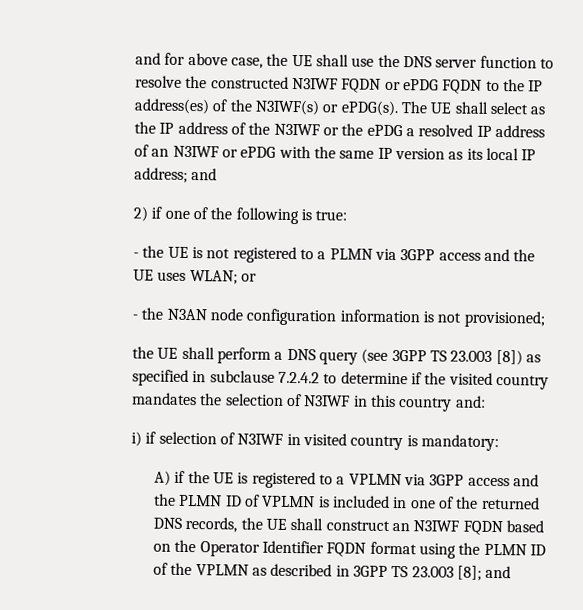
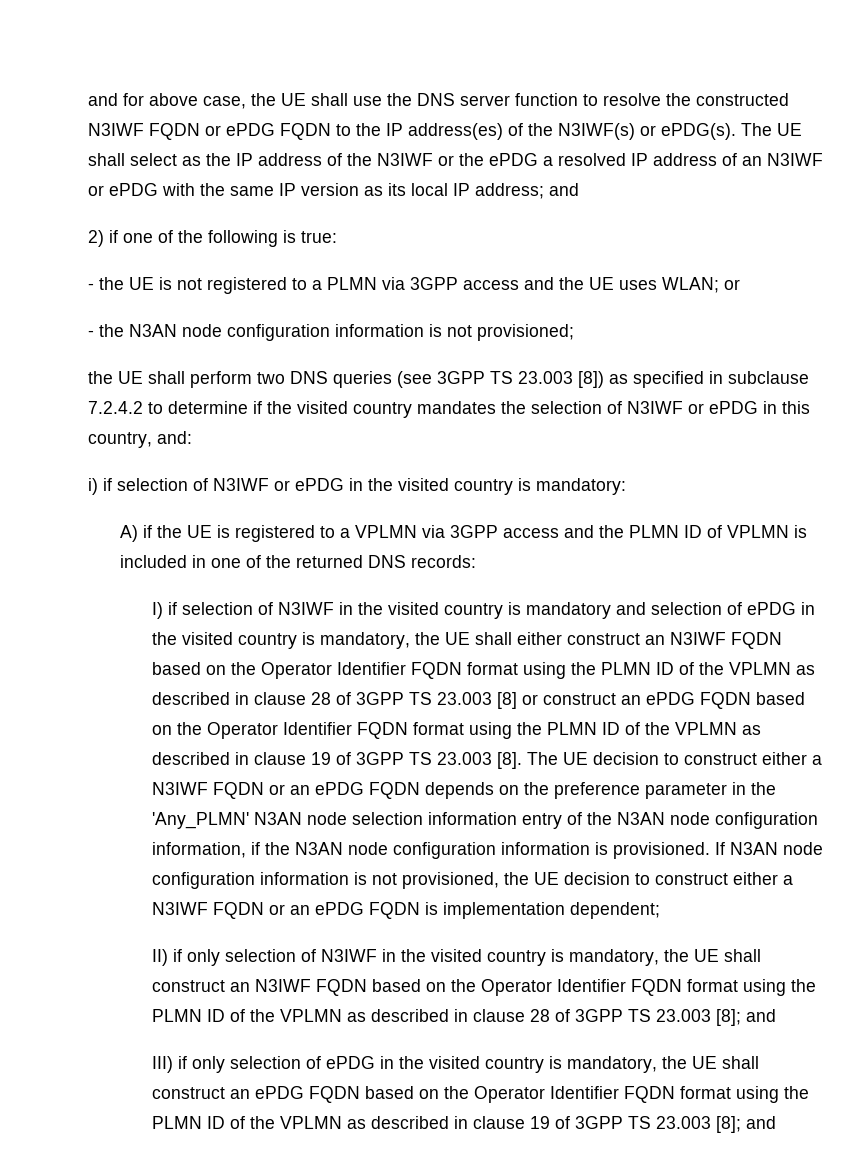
[274,348,358,365] a DNS query -> [256,371,392,388] two DNS queries
(351, 401) none -> [687,401,758,414] or ePDG
[398,397,453,412] country -> [87,432,152,448] country,
[286,433,301,446] in -> [273,478,393,491] or ePDG in the
[185,516,238,533] records, -> [410,555,476,568] [152,602,816,619] [152,632,783,649] [152,662,816,679] [152,692,806,709] [152,722,762,739] [152,752,823,769] [152,782,777,799] [152,812,819,829] [152,842,824,859] [152,872,794,889] [152,902,661,919] [152,949,660,966] records: // I) if selection of N3IWF in the visited country is mandatory and selection of ePDG in the visited country is mandatory, the UE shall either construct an N3IWF FQDN based on the Operator Identifier FQDN format using the PLMN ID of the VPLMN as described in clause 28 of 3GPP TS 23.003 [8] or construct an ePDG FQDN based on the Operator Identifier FQDN format using the PLMN ID of the VPLMN as described in clause 19 of 3GPP TS 23.003 [8]. The UE decision to construct either a N3IWF FQDN or an ePDG FQDN depends on the preference parameter in the 'Any_PLMN' N3AN node selection information entry of the N3AN node configuration information, if the N3AN node configuration information is provisioned. If N3AN node configuration information is not provisioned, the UE decision to construct either a N3IWF FQDN or an ePDG FQDN is implementation dependent; // II) if only selection of N3IWF in the visited country is mandatory,
[352,565,512,581] 3GPP TS 23.003 [8]; and -> [473,1009,777,1026] [152,1056,760,1073] [152,1086,810,1103] [152,1116,777,1133] clause 28 of 3GPP TS 23.003 [8]; and // III) if only selection of ePDG in the visited country is mandatory, the UE shall construct an ePDG FQDN based on the Operator Identifier FQDN format using the PLMN ID of the VPLMN as described in clause 19 of 3GPP TS 23.003 [8]; and

